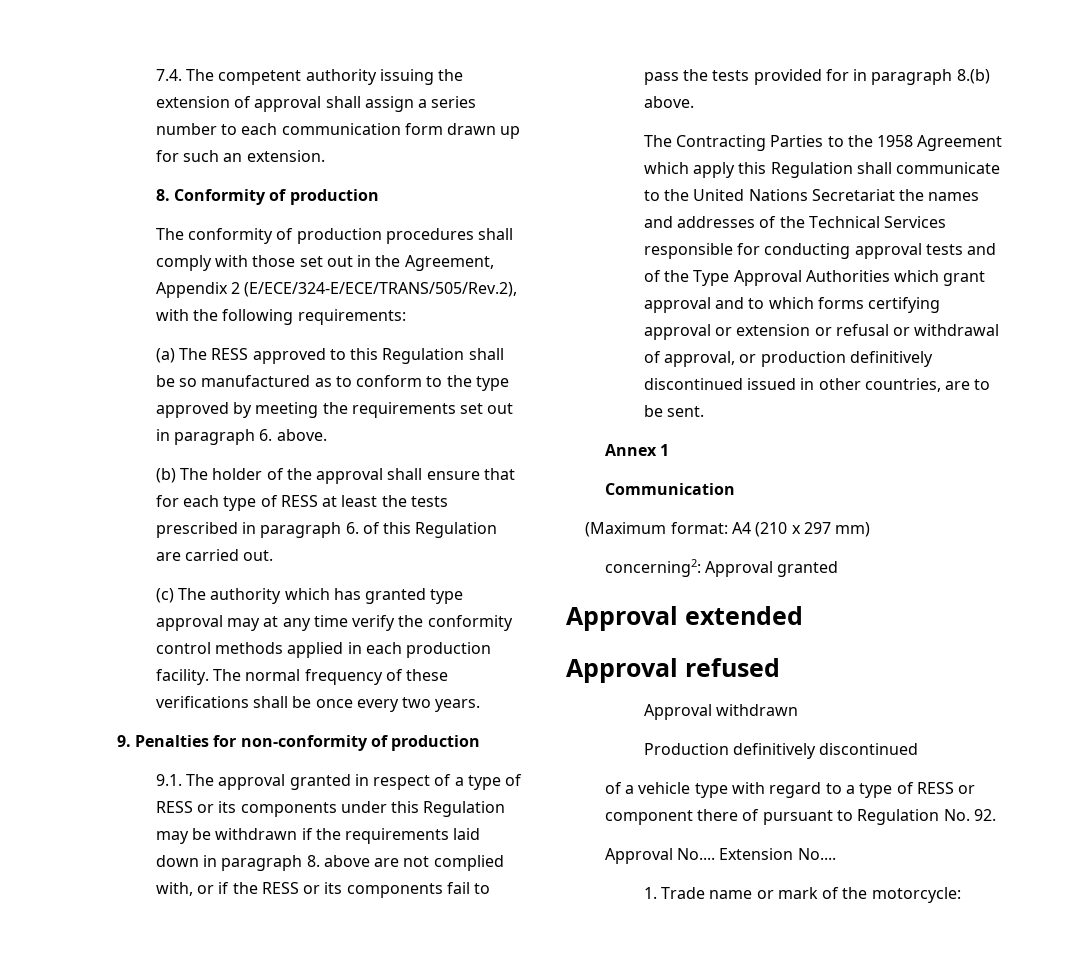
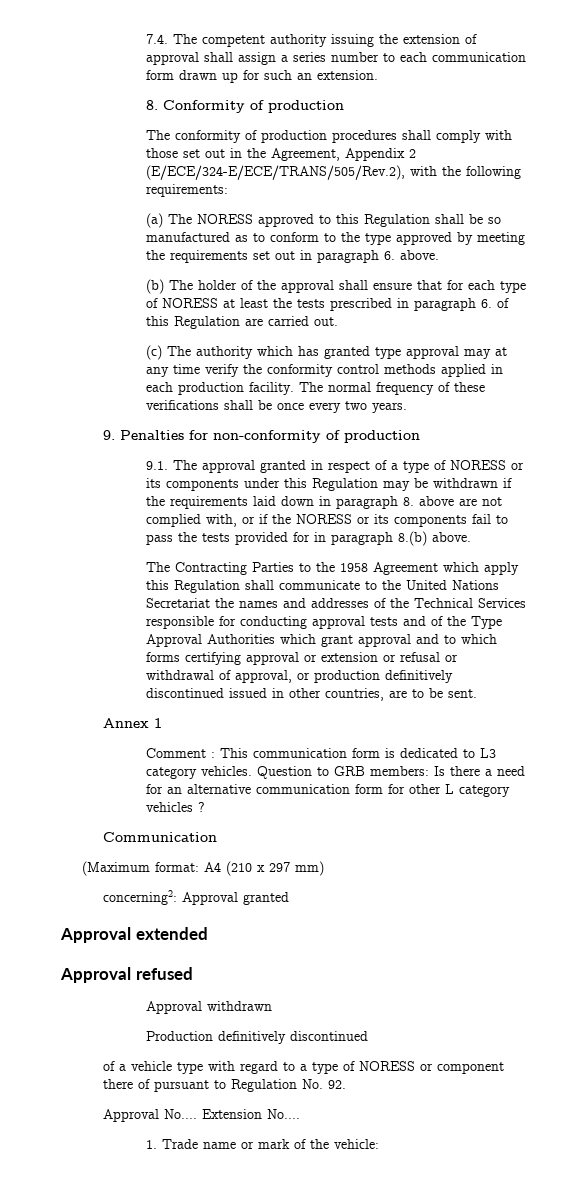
[211,348,249,360] RESS -> [196,214,253,224] NORESS
[280,495,318,507] RESS -> [161,298,218,308] NORESS
[155,801,193,813] RESS -> [449,460,506,470] NORESS
[261,882,299,894] RESS -> [295,514,352,524] NORESS
(670, 450) none -> [145,748,496,758] [145,766,525,779] [145,784,510,797] [145,802,205,812] // Comment : This communication form is dedicated to L3 category vehicles. Question to GRB members: Is there a need for an alternative communication form for other L category vehicles ?
[916,782,954,794] RESS -> [359,1061,416,1071] NORESS
[871,887,961,903] motorcycle: -> [333,1139,379,1149] vehicle:

